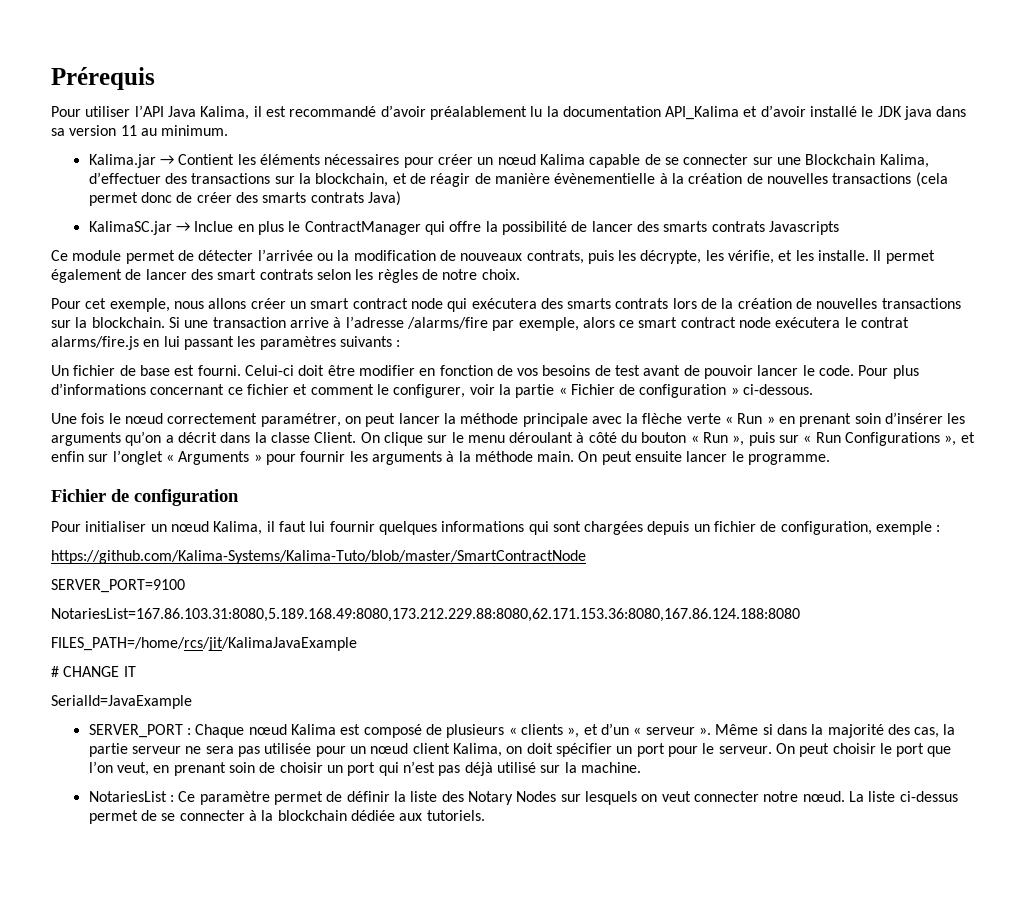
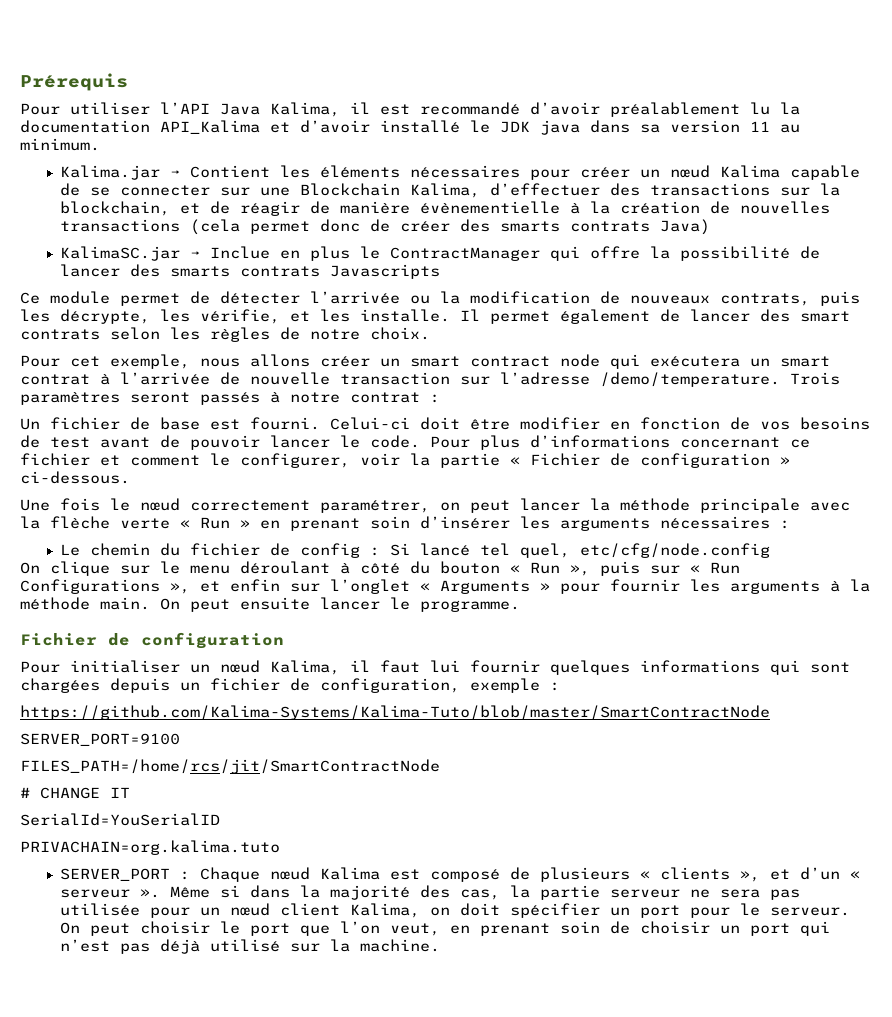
[540,298,961,309] [51,316,910,331] [51,336,392,350] des smarts contrats lors de la création de nouvelles transactions sur la blockchain. Si une transaction arrive à l’adresse /alarms/fire par exemple, alors ce smart contract node exécutera le contrat alarms/fire.js en lui passant les paramètres suivants -> [750,356,830,367] [20,372,840,387] [20,392,420,405] un smart contrat à l’arrivée de nouvelle transaction sur l’adresse /demo/temperature. Trois paramètres seront passés à notre contrat
[125,431,357,446] qu’on a décrit dans la classe Client. -> [660,516,790,529] [59,543,770,558] nécessaires : // Le chemin du fichier de config : Si lancé tel quel, etc/cfg/node.config //
[51,608,800,622] [51,637,357,651] NotariesList=167.86.103.31:8080,5.189.168.49:8080,173.212.229.88:8080,62.171.153.36:8080,167.86.124.188:8080 // FILES_PATH=/home/rcs/jit/KalimaJavaExample -> [20,759,440,774] FILES_PATH=/home/rcs/jit/SmartContractNode
[51,695,192,709] SerialId=JavaExample -> [20,813,220,826] [20,840,280,855] SerialId=YouSerialID // PRIVACHAIN=org.kalima.tuto
[88,791,958,805] [88,810,485,824] // NotariesList : Ce paramètre permet de définir la liste des Notary Nodes sur lesquels on veut connecter notre nœud. La liste ci-dessus permet de se connecter à la blockchain dédiée aux tutoriels. -> (440, 945) none

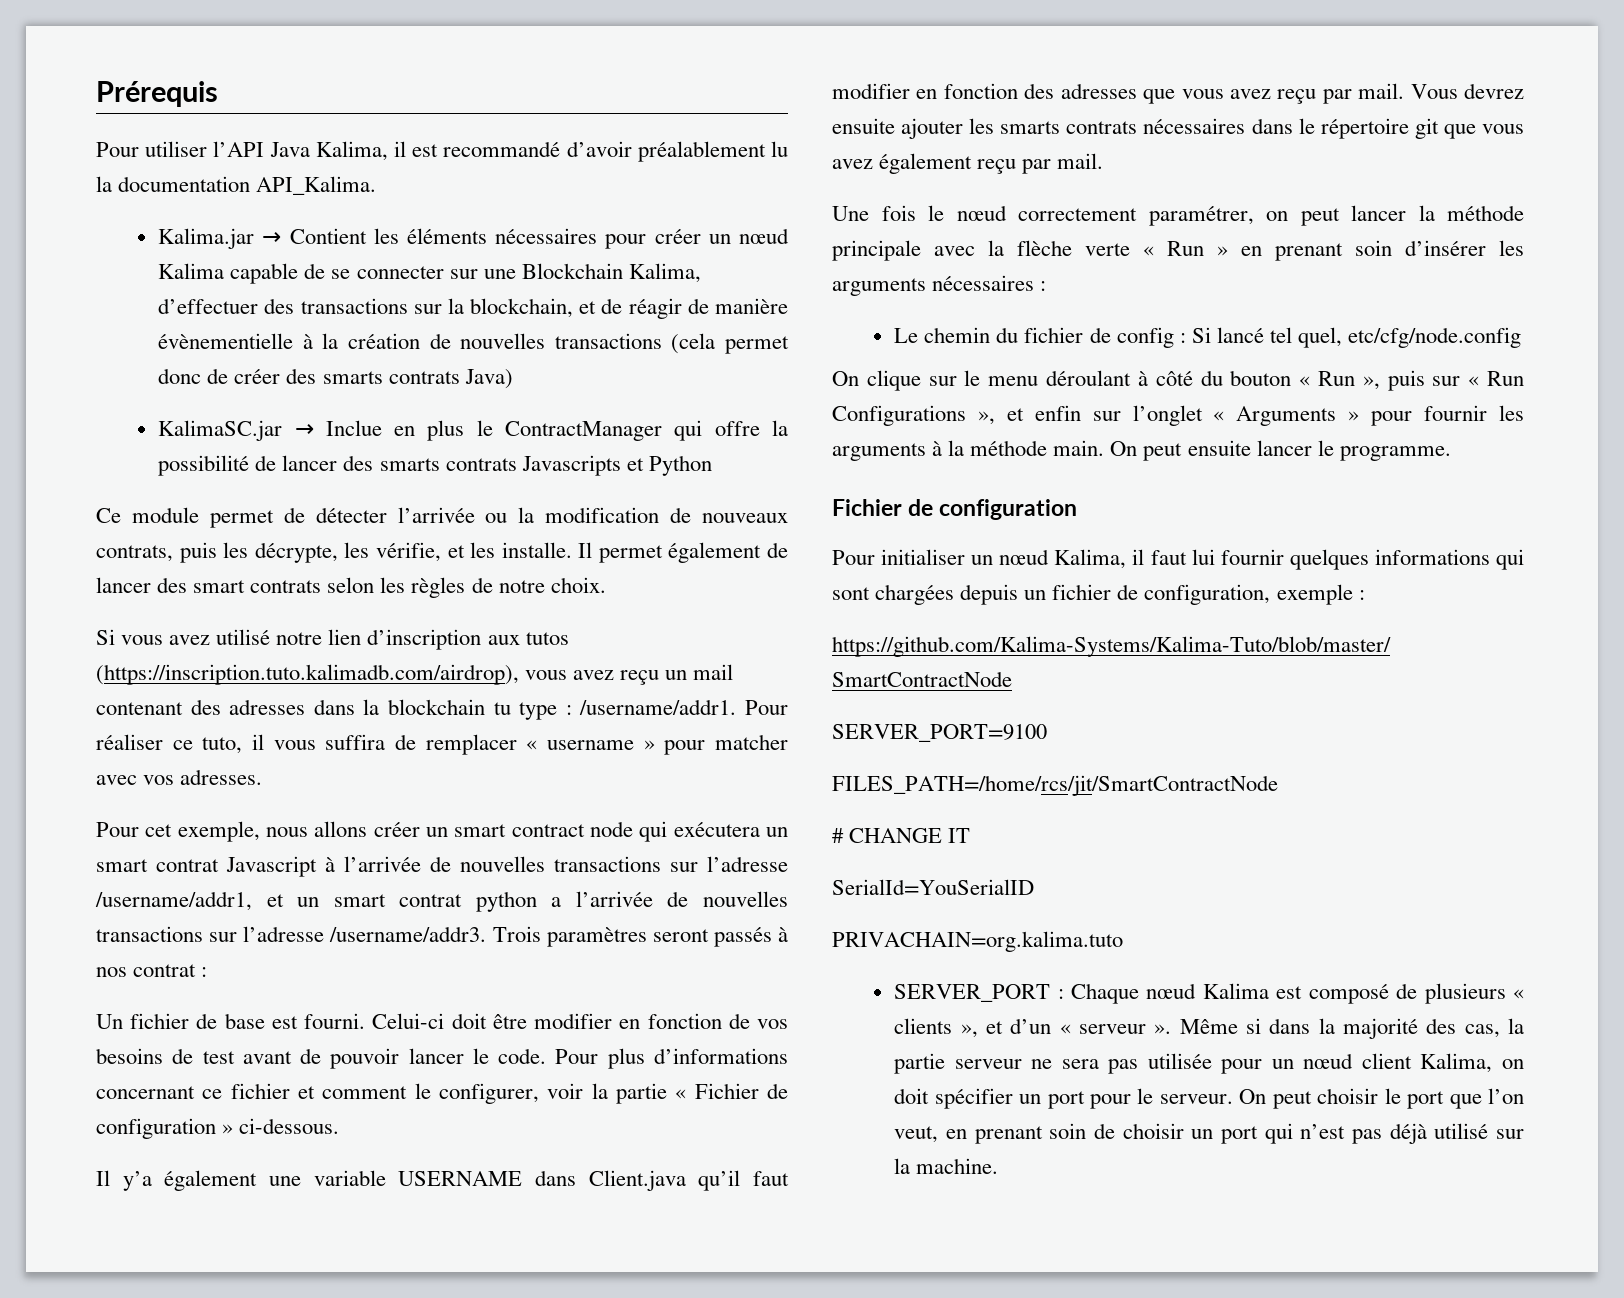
[160,120,800,135] [20,138,100,151] API_Kalima et d’avoir installé le JDK java dans sa version 11 au minimum. -> [256,176,377,195] API_Kalima.
(440, 271) none -> [626,455,712,476] et Python
(430, 333) none -> [96,629,569,650] [96,664,734,685] [96,699,789,720] [96,734,788,755] [96,769,263,785] // Si vous avez utilisé notre lien d’inscription aux tutos (https://inscription.tuto.kalimadb.com/airdrop), vous avez reçu un mail contenant des adresses dans la blockchain tu type : /username/addr1. Pour réaliser ce tuto, il vous suffira de remplacer « username » pour matcher avec vos adresses.
(90, 379) none -> [226,856,317,877] Javascript
[250,372,780,387] nouvelle transaction sur l’adresse /demo/temperature. -> [460,856,788,872] [95,891,788,912] [96,926,487,942] nouvelles transactions sur l’adresse /username/addr1, et un smart contrat python a l’arrivée de nouvelles transactions sur l’adresse /username/addr3.
[290,392,340,403] notre -> [96,967,127,977] nos
(130, 477) none -> [96,1170,789,1191] [832,83,1524,104] [832,118,1524,139] [832,153,1104,174] // Il y’a également une variable USERNAME dans Client.java qu’il faut modifier en fonction des adresses que vous avez reçu par mail. Vous devrez ensuite ajouter les smarts contrats nécessaires dans le répertoire git que vous avez également reçu par mail.

